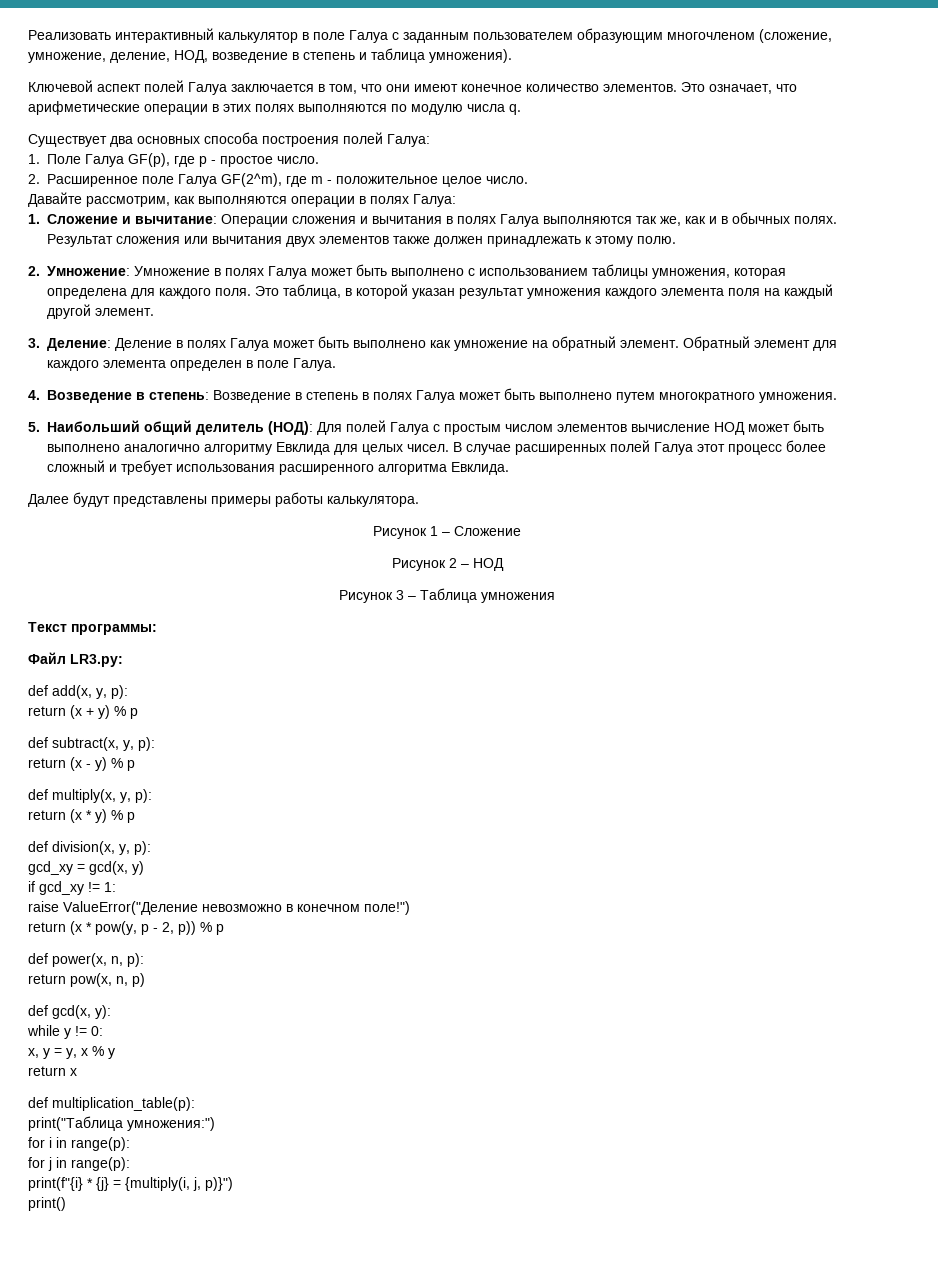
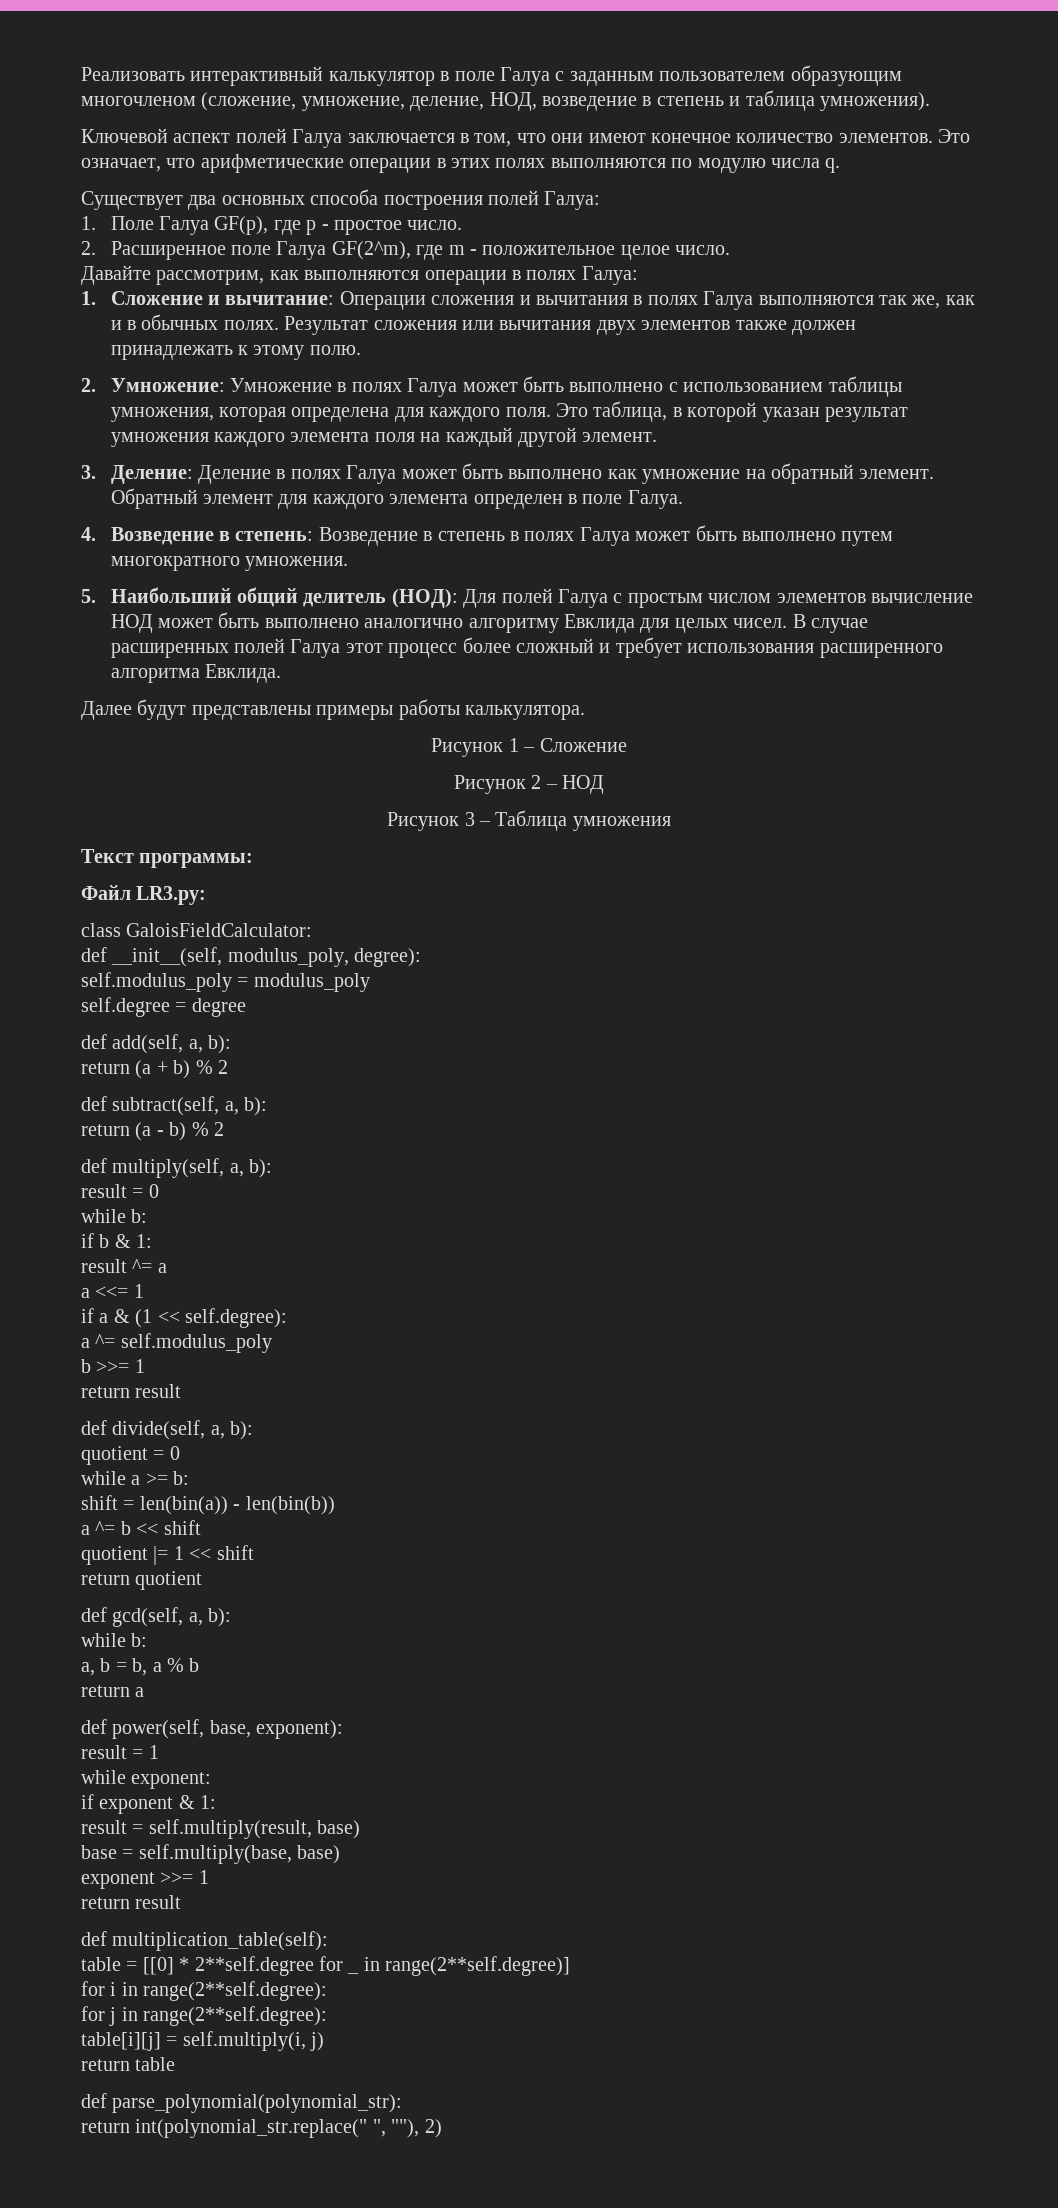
[28,685,128,699] [28,705,138,719] [28,737,155,751] [28,757,135,771] [28,789,152,803] [28,809,135,823] [28,841,151,855] [28,861,144,875] [28,881,116,895] [28,901,410,915] [28,921,224,935] [28,953,144,967] [28,973,145,987] [28,1005,111,1019] [27,1025,103,1039] [28,1046,115,1059] [28,1066,77,1076] [28,1097,195,1111] [28,1116,215,1131] // def add(x, y, p): // return (x + y) % p // def subtract(x, y, p): // return (x - y) % p // def multiply(x, y, p): // return (x * y) % p // def division(x, y, p): // gcd_xy = gcd(x, y) // if gcd_xy != 1: // raise ValueError("Деление невозможно в конечном поле!") // return (x * pow(y, p - 2, p)) % p // def power(x, n, p): // return pow(x, n, p) // def gcd(x, y): // while y != 0: // x, y = y, x % y // return x // def multiplication_table(p): // print("Таблица умножения:") -> [81,923,313,937] [81,947,422,967] [81,972,370,992] [81,997,246,1017] [81,1034,232,1054] [81,1060,229,1079] [81,1096,268,1116] [81,1122,225,1141] [81,1158,273,1178] [81,1184,159,1198] [81,1209,148,1223] [81,1233,153,1248] [81,1259,167,1273] [81,1284,144,1298] [81,1308,287,1328] [81,1333,272,1353] [81,1359,145,1373] [81,1384,182,1398] [81,1420,254,1440] [81,1446,180,1465] [81,1471,190,1485] [81,1495,335,1515] [81,1520,201,1535] [81,1545,254,1565] [81,1571,203,1590] [81,1607,232,1627] [81,1633,148,1647] [81,1658,200,1676] [81,1685,145,1697] [81,1719,344,1739] [81,1745,159,1759] [81,1770,212,1789] [81,1794,217,1814] [81,1819,361,1839] [81,1844,341,1864] [81,1870,209,1889] [81,1895,182,1909] [81,1931,329,1951] [81,1956,343,1976] [347,1971,360,1974] [363,1956,571,1976] // class GaloisFieldCalculator: // def __init__(self, modulus_poly, degree): // self.modulus_poly = modulus_poly // self.degree = degree // def add(self, a, b): // return (a + b) % 2 // def subtract(self, a, b): // return (a - b) % 2 // def multiply(self, a, b): // result = 0 // while b: // if b & 1: // result ^= a // a <<= 1 // if a & (1 << self.degree): // a ^= self.modulus_poly // b >>= 1 // return result // def divide(self, a, b): // quotient = 0 // while a >= b: // shift = len(bin(a)) - len(bin(b)) // a ^= b << shift // quotient |= 1 << shift // return quotient // def gcd(self, a, b): // while b: // a, b = b, a % b // return a // def power(self, base, exponent): // result = 1 // while exponent: // if exponent & 1: // result = self.multiply(result, base) // base = self.multiply(base, base) // exponent >>= 1 // return result // def multiplication_table(self): // table = [[0] * 2**self.degree for _ in range(2**self.degree)]
[71,1137,130,1151] range(p): -> [143,1981,328,2001] range(2**self.degree):
[71,1157,130,1171] [28,1177,233,1191] [28,1197,66,1211] range(p): // print(f"{i} * {j} = {multiply(i, j, p)}") // print() -> [143,2006,328,2026] [81,2031,325,2051] [81,2057,176,2071] [81,2093,403,2113] [81,2119,442,2138] range(2**self.degree): // table[i][j] = self.multiply(i, j) // return table // def parse_polynomial(polynomial_str): // return int(polynomial_str.replace(" ", ""), 2)

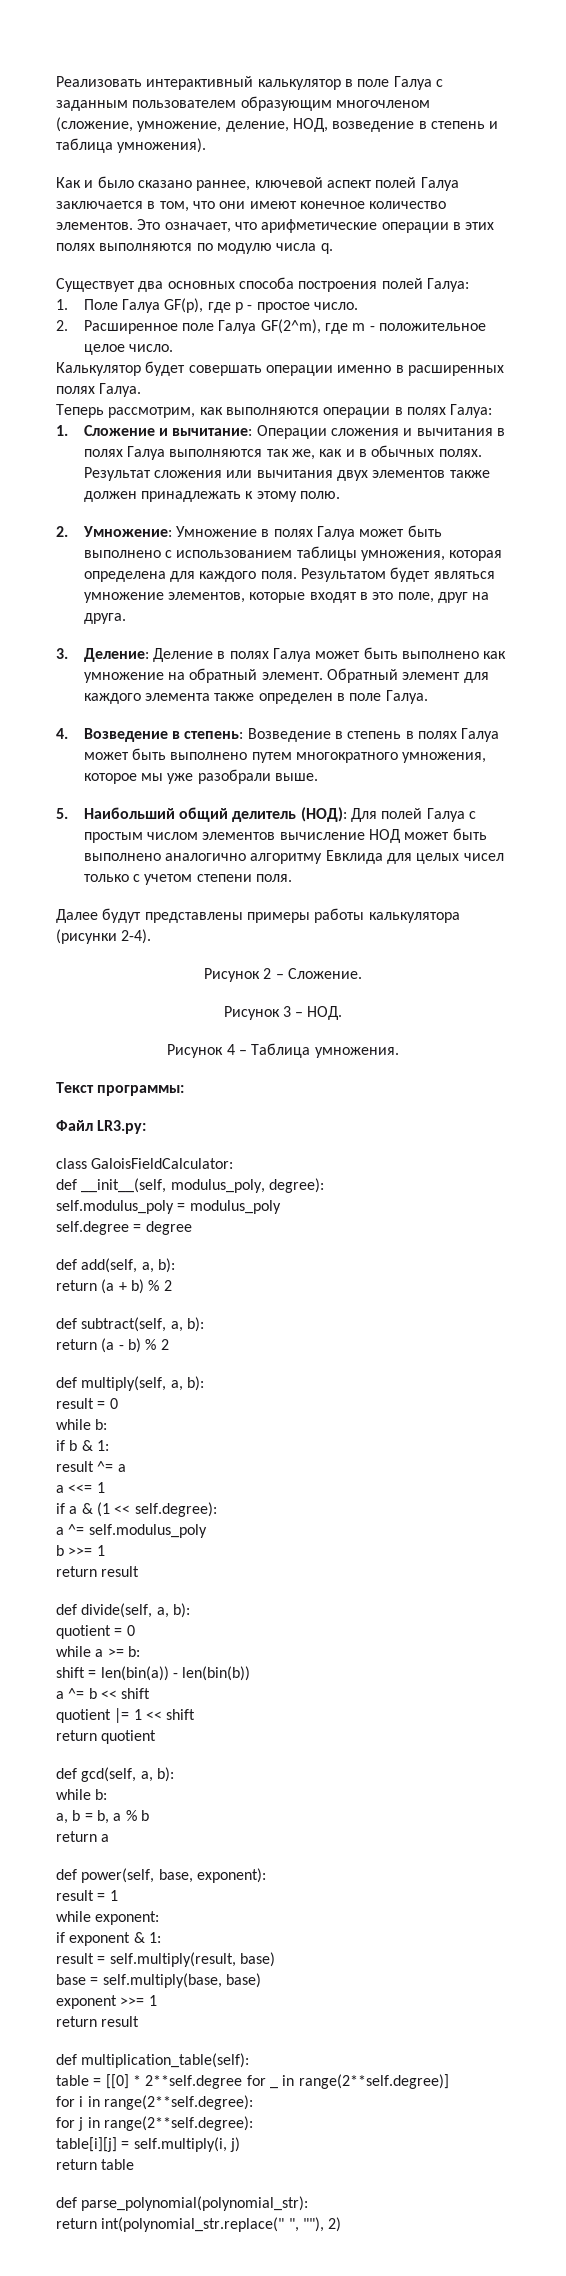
[81,128,168,143] Ключевой -> [56,176,323,191] Как и было сказано раннее, ключевой
[81,265,151,285] Давайте -> [56,361,504,376] [56,383,142,397] [56,404,104,418] Калькулятор будет совершать операции именно в расширенных полях Галуа. // Теперь
[556,401,909,422] [110,427,658,447] Это таблица, в которой указан результат умножения каждого элемента поля на каждый другой элемент. -> [301,567,495,582] [83,592,490,603] [83,613,126,624] Результатом будет являться умножение элементов, которые входят в это поле, друг на друга.
(469, 499) none -> [214,693,255,701] также
[245,556,349,571] умножения. -> [402,752,487,763] [83,769,319,784] умножения, которое мы уже разобрали выше.
[733,614,869,633] [110,637,943,658] [110,664,282,683] чисел. В случае расширенных полей Галуа этот процесс более сложный и требует использования расширенного алгоритма Евклида. -> [463,853,504,861] [83,874,293,885] чисел только с учетом степени поля.
[465,705,585,720] [431,738,627,757] калькулятора. // Рисунок 1 – Сложение -> [368,912,460,923] [56,929,152,944] калькулятора (рисунки 2-4).
[562,775,605,794] НОД -> [287,968,362,979] Сложение.
[495,810,671,831] Таблица умножения -> [307,1006,343,1020] [167,1043,399,1058] НОД. // Рисунок 4 – Таблица умножения.

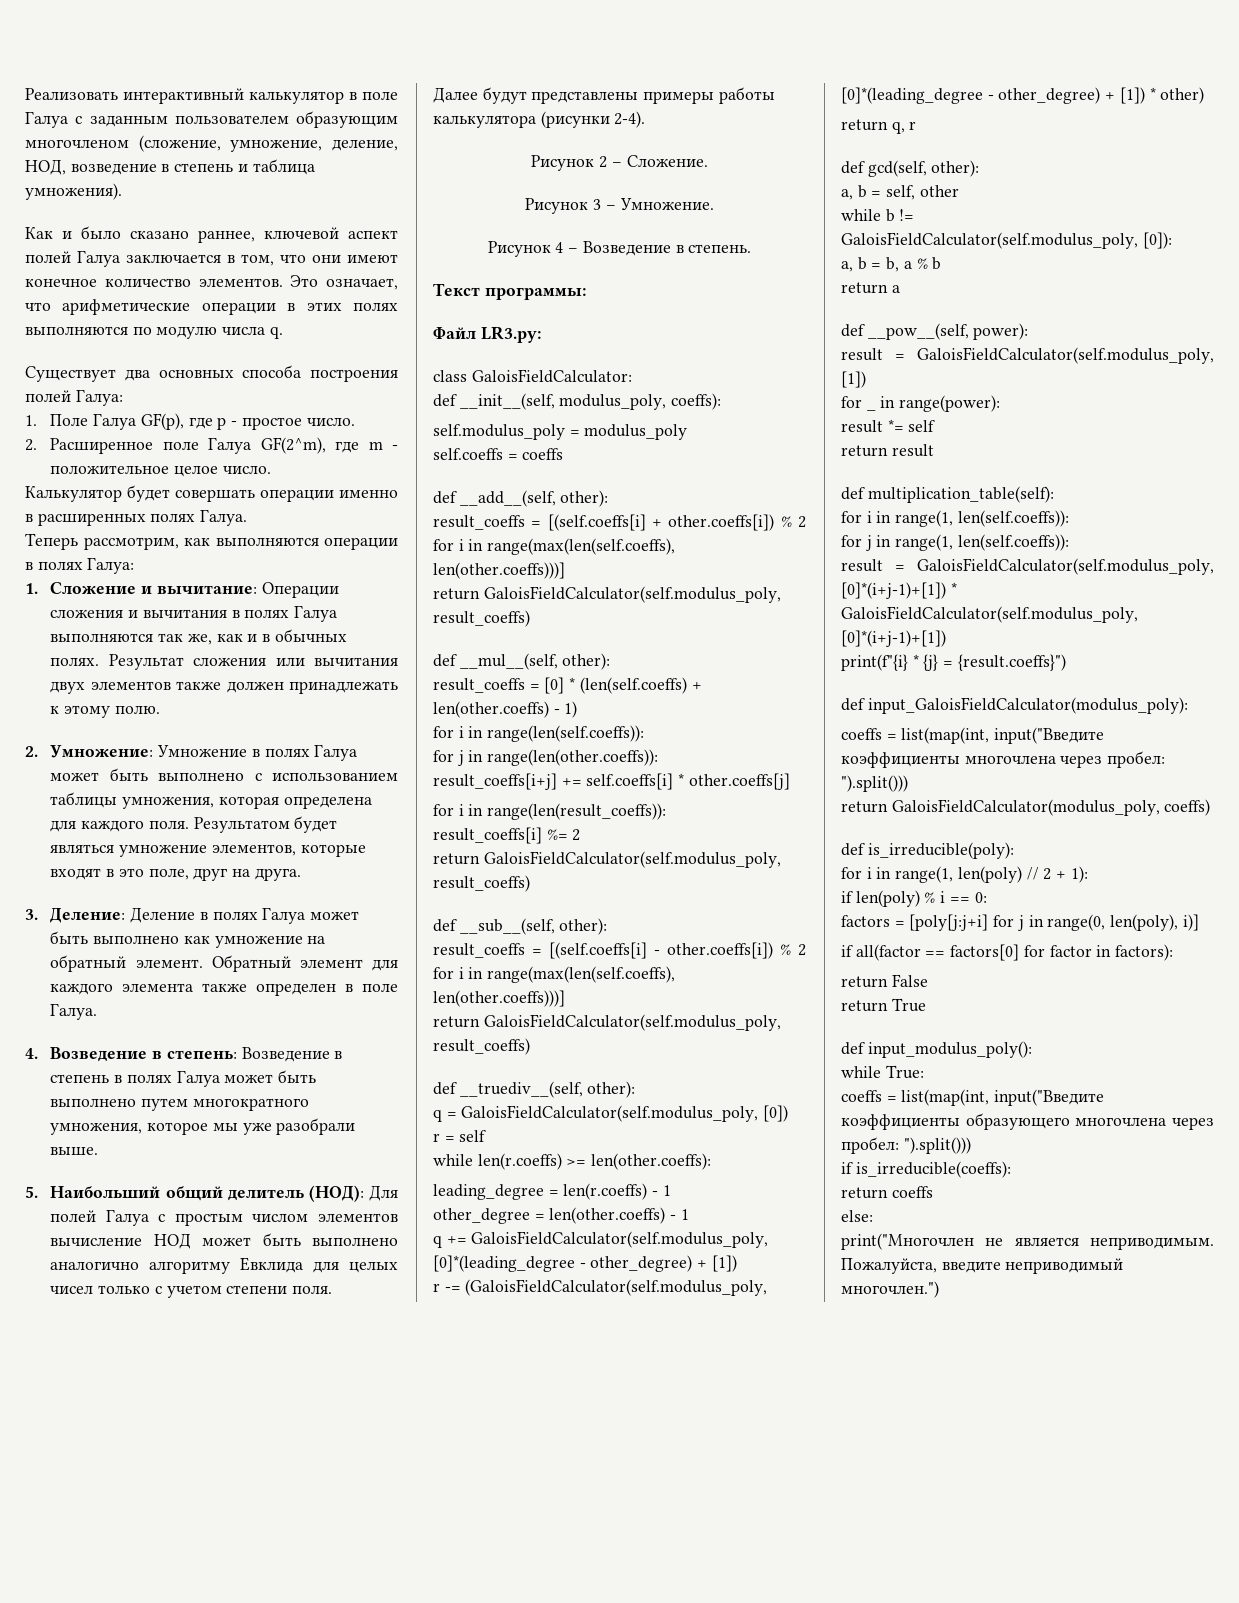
[307,1006,343,1020] НОД. -> [619,198,714,211] Умножение.
[251,1043,399,1058] Таблица умножения. -> [582,241,752,256] Возведение в степень.
[268,1178,324,1193] degree): -> [671,393,722,410] coeffs):
[56,1221,192,1235] [56,1258,175,1273] [56,1279,172,1294] [56,1317,204,1332] [56,1338,169,1353] [56,1376,204,1391] [56,1398,118,1409] [56,1419,108,1430] [56,1440,109,1451] [56,1461,126,1472] [56,1482,105,1493] [56,1502,217,1517] [56,1524,207,1538] [56,1545,105,1556] [56,1566,140,1577] [56,1603,190,1618] [56,1625,135,1639] [56,1646,140,1657] [56,1666,251,1681] [56,1688,151,1699] [56,1708,196,1723] [56,1730,157,1744] [56,1767,174,1782] [56,1789,108,1800] self.degree = degree // def add(self, a, b): // return (a + b) % 2 // def subtract(self, a, b): // return (a - b) % 2 // def multiply(self, a, b): // result = 0 // while b: // if b & 1: // result ^= a // a <<= 1 // if a & (1 << self.degree): // a ^= self.modulus_poly // b >>= 1 // return result // def divide(self, a, b): // quotient = 0 // while a >= b: // shift = len(bin(a)) - len(bin(b)) // a ^= b << shift // quotient |= 1 << shift // return quotient // def gcd(self, a, b): // while b: -> [433,448,564,460] [433,490,609,507] [433,514,806,531] [433,538,676,555] [433,562,565,579] [433,586,781,603] [433,610,530,627] [433,653,611,670] [433,677,702,694] [433,701,578,718] [433,725,645,742] [433,749,659,766] [433,773,790,790] [433,803,667,820] [433,827,581,844] [433,851,781,868] [433,875,530,892] [433,918,608,935] [433,942,806,959] [433,966,676,983] [433,990,565,1007] [433,1014,781,1031] [433,1038,530,1055] [433,1081,636,1098] [433,1105,789,1122] [433,1130,487,1142] [433,1153,712,1170] [433,1183,671,1200] [433,1207,689,1224] [433,1231,769,1248] [433,1255,737,1272] [433,1279,768,1296] [841,87,1205,104] [841,119,917,134] [841,160,980,177] [841,185,959,200] [841,209,915,222] [841,232,1172,249] self.coeffs = coeffs // def __add__(self, other): // result_coeffs = [(self.coeffs[i] + other.coeffs[i]) % 2 for i in range(max(len(self.coeffs), len(other.coeffs)))] // return GaloisFieldCalculator(self.modulus_poly, result_coeffs) // def __mul__(self, other): // result_coeffs = [0] * (len(self.coeffs) + len(other.coeffs) - 1) // for i in range(len(self.coeffs)): // for j in range(len(other.coeffs)): // result_coeffs[i+j] += self.coeffs[i] * other.coeffs[j] // for i in range(len(result_coeffs)): // result_coeffs[i] %= 2 // return GaloisFieldCalculator(self.modulus_poly, result_coeffs) // def __sub__(self, other): // result_coeffs = [(self.coeffs[i] - other.coeffs[i]) % 2 for i in range(max(len(self.coeffs), len(other.coeffs)))] // return GaloisFieldCalculator(self.modulus_poly, result_coeffs) // def __truediv__(self, other): // q = GaloisFieldCalculator(self.modulus_poly, [0]) // r = self // while len(r.coeffs) >= len(other.coeffs): // leading_degree = len(r.coeffs) - 1 // other_degree = len(other.coeffs) - 1 // q += GaloisFieldCalculator(self.modulus_poly, [0]*(leading_degree - other_degree) + [1]) // r -= (GaloisFieldCalculator(self.modulus_poly, [0]*(leading_degree - other_degree) + [1]) * other) // return q, r // def gcd(self, other): // a, b = self, other // while b != GaloisFieldCalculator(self.modulus_poly, [0]):
[81,1868,266,1883] [56,1890,118,1901] [56,1911,160,1925] [56,1932,161,1946] [56,1952,275,1967] [56,1973,261,1988] [56,1995,157,2009] [56,2016,140,2027] [56,2053,250,2068] [56,2074,266,2089] [269,2086,278,2089] [282,2074,449,2089] [56,2095,253,2110] [56,2116,253,2131] [56,2137,240,2152] [56,2159,135,2170] [56,2196,309,2211] [56,2217,342,2232] power(self, base, exponent): // result = 1 // while exponent: // if exponent & 1: // result = self.multiply(result, base) // base = self.multiply(base, base) // exponent >>= 1 // return result // def multiplication_table(self): // table = [[0] * 2**self.degree for _ in range(2**self.degree)] // for i in range(2**self.degree): // for j in range(2**self.degree): // table[i][j] = self.multiply(i, j) // return table // def parse_polynomial(polynomial_str): // return int(polynomial_str.replace(" ", ""), 2) -> [867,323,1029,340] [841,347,1214,364] [841,371,866,388] [841,396,862,408] [866,408,876,411] [880,395,1001,412] [841,419,936,433] [841,444,934,457] [841,486,1054,503] [841,510,1069,527] [841,534,1069,551] [841,558,1214,575] [841,582,957,599] [841,606,1138,623] [841,630,946,647] [841,654,1066,671] [841,697,1188,714] [841,727,1105,744] [841,751,1166,768] [841,775,908,792] [841,799,1211,816] [841,842,1014,859] [841,866,1088,883] [841,890,987,907] [841,914,1199,931] [841,944,1174,961] [841,974,928,988] [841,998,926,1012] [841,1041,1032,1058] [841,1065,924,1079] [841,1089,1105,1106] [841,1113,1214,1130] [841,1137,971,1154] [841,1161,1011,1178] [841,1186,933,1199] [841,1210,873,1222] [841,1233,1214,1250] [841,1258,1124,1274] [841,1281,939,1298] __pow__(self, power): // result = GaloisFieldCalculator(self.modulus_poly, [1]) // for _ in range(power): // result *= self // return result // def multiplication_table(self): // for i in range(1, len(self.coeffs)): // for j in range(1, len(self.coeffs)): // result = GaloisFieldCalculator(self.modulus_poly, [0]*(i+j-1)+[1]) * GaloisFieldCalculator(self.modulus_poly, [0]*(i+j-1)+[1]) // print(f"{i} * {j} = {result.coeffs}") // def input_GaloisFieldCalculator(modulus_poly): // coeffs = list(map(int, input("Введите коэффициенты многочлена через пробел: ").split())) // return GaloisFieldCalculator(modulus_poly, coeffs) // def is_irreducible(poly): // for i in range(1, len(poly) // 2 + 1): // if len(poly) % i == 0: // factors = [poly[j:j+i] for j in range(0, len(poly), i)] // if all(factor == factors[0] for factor in factors): // return False // return True // def input_modulus_poly(): // while True: // coeffs = list(map(int, input("Введите коэффициенты образующего многочлена через пробел: ").split())) // if is_irreducible(coeffs): // return coeffs // else: // print("Многочлен не является неприводимым. Пожалуйста, введите неприводимый многочлен.")

